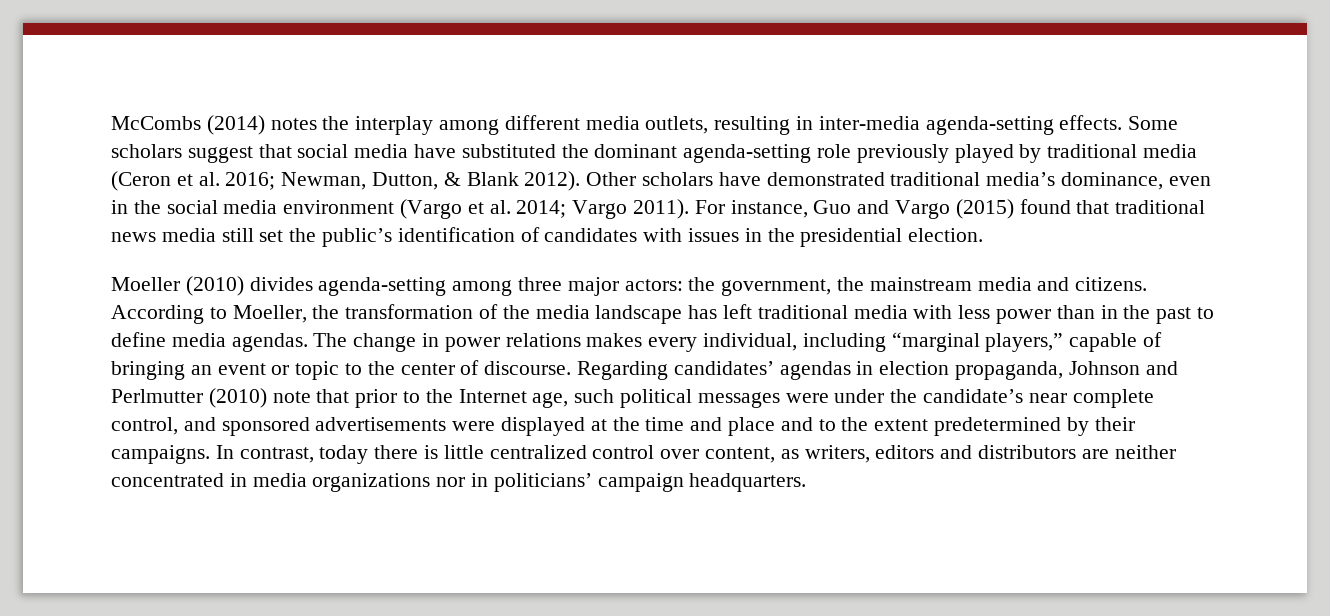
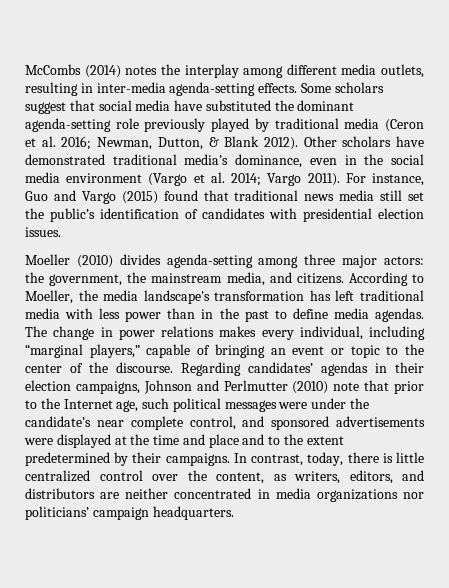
[688,228,984,247] issues in the presidential election. -> [303,208,424,222] [25,227,61,237] presidential election issues.
[977,277,1032,291] media -> [226,272,265,286] media,
[345,304,683,324] transformation of the media landscape -> [103,290,305,304] media landscape's transformation
(480, 367) none -> [89,362,108,373] the
[879,361,1064,380] election propaganda, -> [395,362,424,373] [25,380,140,394] their election campaigns,
[319,445,369,464] today -> [307,452,344,466] today,
(700, 454) none -> [187,470,207,481] the
[875,445,935,459] editors -> [349,470,393,484] editors,
[471,473,489,487] in -> (424, 495) none

